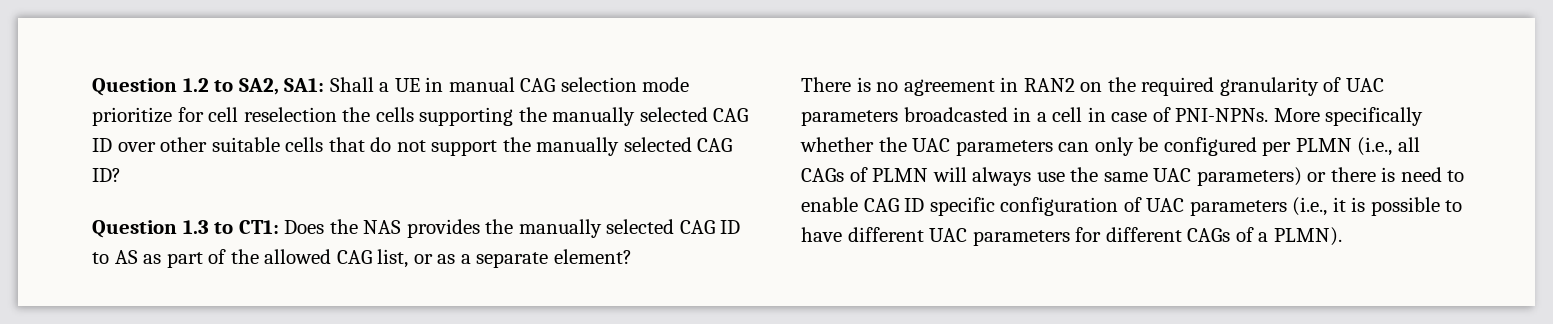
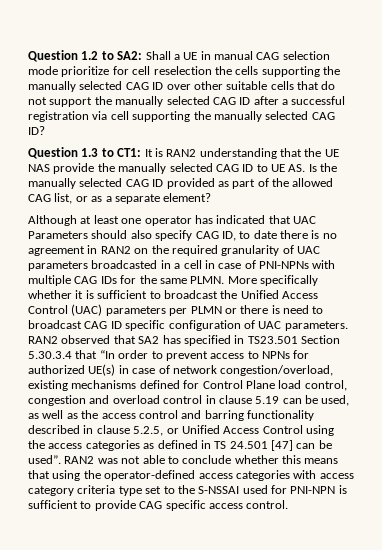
[238,78,325,95] SA2, SA1: -> [117,51,143,60] SA2:
(733, 145) none -> [239,96,346,105] [28,111,335,122] ID after a successful registration via cell supporting the manually selected CAG
[284,219,480,238] Does the NAS provides -> [144,148,339,159] [28,163,95,174] It is RAN2 understanding that the UE NAS provide
[114,250,138,264] AS -> [271,163,338,172] [28,178,215,189] UE AS. Is the manually selected CAG ID provided
[801,77,851,92] There -> [28,215,316,226] [28,230,308,241] Although at least one operator has indicated that UAC Parameters should also specify CAG ID, to date there
[1175,107,1424,126] [800,137,1420,156] [801,167,1302,186] PNI-NPNs. More specifically whether the UAC parameters can only be configured per PLMN (i.e., all CAGs of PLMN will always use the same UAC parameters) -> [259,260,336,269] [28,275,318,286] [28,290,318,299] [28,304,222,316] PNI-NPNs with multiple CAG IDs for the same PLMN. More specifically whether it is sufficient to broadcast the Unified Access Control (UAC) parameters per PLMN
[801,197,858,212] enable -> [28,320,82,329] broadcast
[1189,197,1463,216] [801,227,1342,246] parameters (i.e., it is possible to have different UAC parameters for different CAGs of a PLMN). -> [284,321,348,331] [28,335,340,346] [28,350,310,361] [28,364,334,376] [28,380,347,391] [28,395,350,406] [28,410,314,421] [28,425,334,436] [28,440,332,451] [28,455,339,464] [28,470,354,481] [28,485,347,496] [28,500,289,511] parameters. RAN2 observed that SA2 has specified in TS23.501 Section 5.30.3.4 that “In order to prevent access to NPNs for authorized UE(s) in case of network congestion/overload, existing mechanisms defined for Control Plane load control, congestion and overload control in clause 5.19 can be used, as well as the access control and barring functionality described in clause 5.2.5, or Unified Access Control using the access categories as defined in TS 24.501 [47] can be used”. RAN2 was not able to conclude whether this means that using the operator-defined access categories with access category criteria type set to the S-NSSAI used for PNI-NPN is sufficient to provide CAG specific access control.

